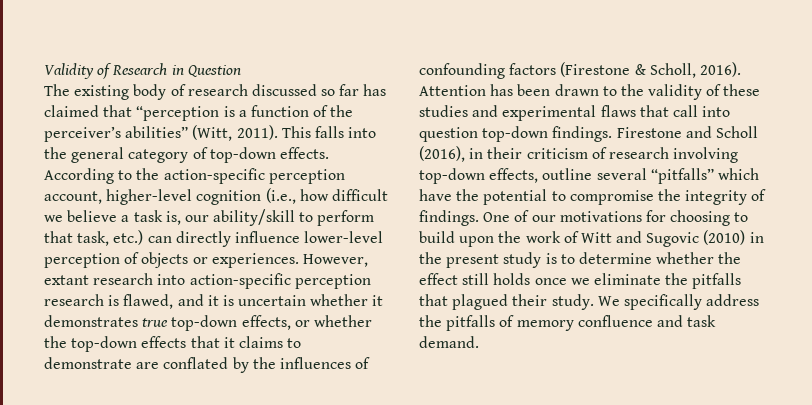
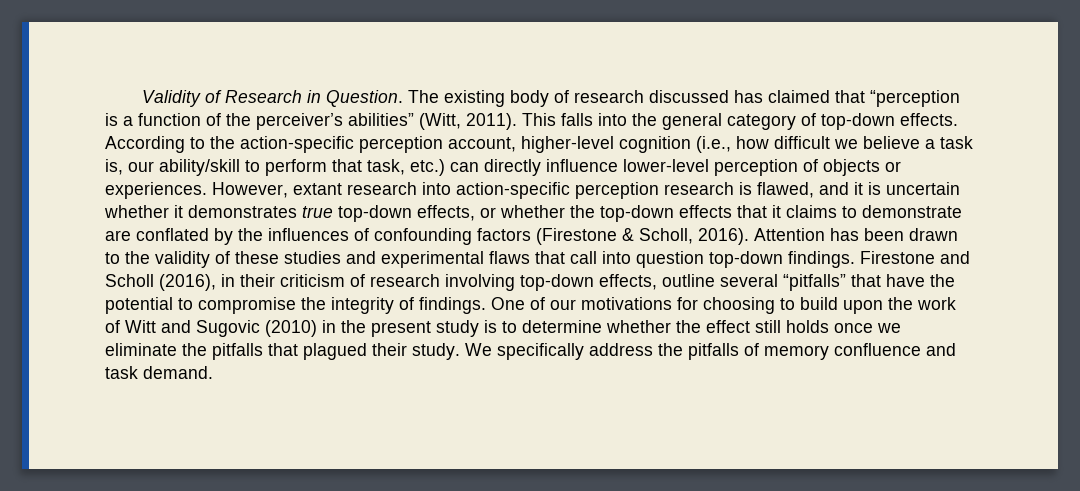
[187,65,241,77] Question // -> [325,90,403,107] Question.
[321,84,360,96] so far -> (729, 96) none
[717,168,759,180] which -> [851,274,881,287] that

